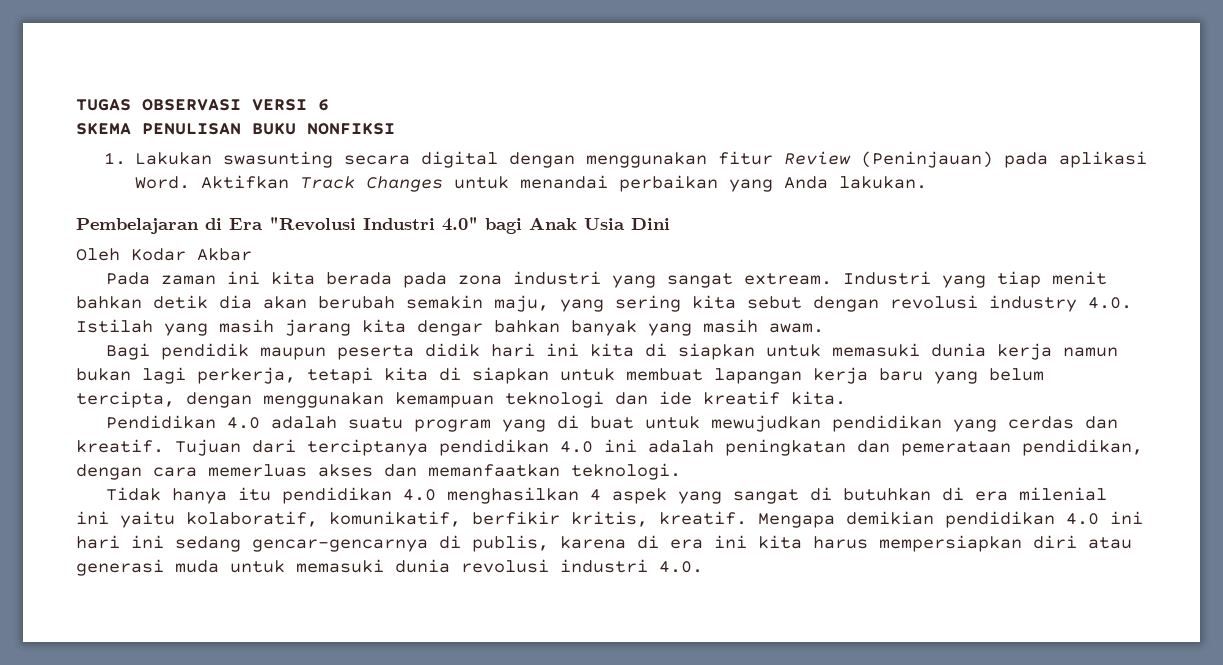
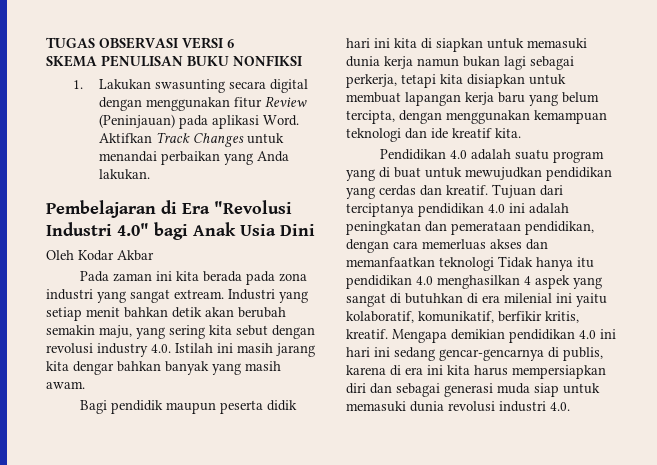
[996,271,1041,288] tiap -> [46,307,82,321] setiap
[219,295,252,309] dia -> (202, 312) none
[164,323,208,336] yang -> [217,343,233,353] ini
(186, 375) none -> [530,56,574,70] sebagai
[439,367,549,384] di siapkan -> [467,74,525,88] disiapkan
[571,463,681,480] teknologi. // -> [439,257,494,271] teknologi
[1088,537,1132,549] atau -> [370,383,440,397] dan sebagai
(219, 566) none -> [534,383,559,397] siap

